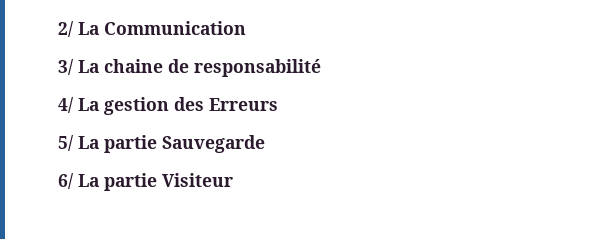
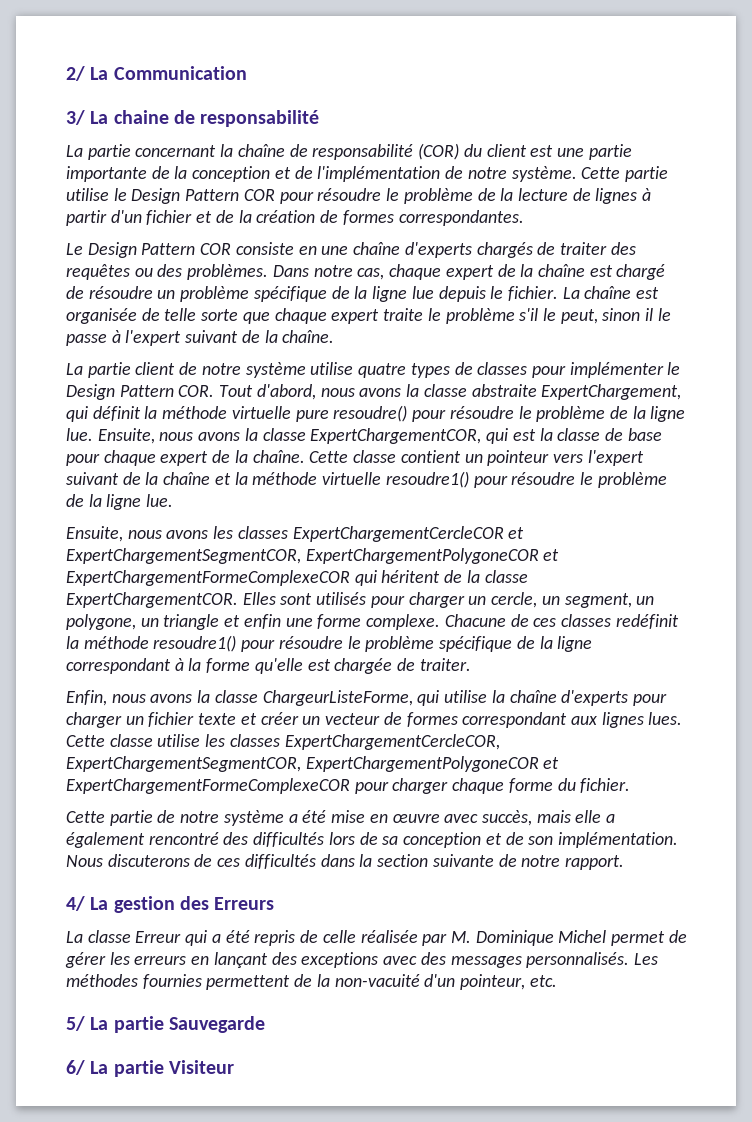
(321, 68) none -> [66,143,632,160] [66,166,668,182] [66,188,652,204] [66,210,524,226] [66,242,636,258] [66,264,666,280] [66,286,660,302] [66,308,671,324] [66,330,335,346] [66,362,681,378] [66,384,682,400] [66,405,686,422] [66,428,662,444] [66,450,644,466] [66,471,667,488] [66,494,174,510] [66,526,525,542] [66,548,560,564] [66,570,528,586] [66,592,655,608] [66,614,679,630] [66,635,593,652] [66,658,471,674] [66,690,667,706] [66,712,683,728] [66,734,500,750] [66,756,560,772] [66,778,631,794] [66,810,616,826] [66,832,678,848] [66,854,624,870] // La partie concernant la chaîne de responsabilité (COR) du client est une partie importante de la conception et de l'implémentation de notre système. Cette partie utilise le Design Pattern COR pour résoudre le problème de la lecture de lignes à partir d'un fichier et de la création de formes correspondantes. // Le Design Pattern COR consiste en une chaîne d'experts chargés de traiter des requêtes ou des problèmes. Dans notre cas, chaque expert de la chaîne est chargé de résoudre un problème spécifique de la ligne lue depuis le fichier. La chaîne est organisée de telle sorte que chaque expert traite le problème s'il le peut, sinon il le passe à l'expert suivant de la chaîne. // La partie client de notre système utilise quatre types de classes pour implémenter le Design Pattern COR. Tout d'abord, nous avons la classe abstraite ExpertChargement, qui définit la méthode virtuelle pure resoudre() pour résoudre le problème de la ligne lue. Ensuite, nous avons la classe ExpertChargementCOR, qui est la classe de base pour chaque expert de la chaîne. Cette classe contient un pointeur vers l'expert suivant de la chaîne et la méthode virtuelle resoudre1() pour résoudre le problème de la ligne lue. // Ensuite, nous avons les classes ExpertChargementCercleCOR et ExpertChargementSegmentCOR, ExpertChargementPolygoneCOR et ExpertChargementFormeComplexeCOR qui héritent de la classe ExpertChargementCOR. Elles sont utilisés pour charger un cercle, un segment, un polygone, un triangle et enfin une forme complexe. Chacune de ces classes redéfinit la méthode resoudre1() pour résoudre le problème spécifique de la ligne correspondant à la forme qu'elle est chargée de traiter. // Enfin, nous avons la classe ChargeurListeForme, qui utilise la chaîne d'experts pour charger un fichier texte et créer un vecteur de formes correspondant aux lignes lues. Cette classe utilise les classes ExpertChargementCercleCOR, ExpertChargementSegmentCOR, ExpertChargementPolygoneCOR et ExpertChargementFormeComplexeCOR pour charger chaque forme du fichier. // Cette partie de notre système a été mise en œuvre avec succès, mais elle a également rencontré des difficultés lors de sa conception et de son implémentation. Nous discuterons de ces difficultés dans la section suivante de notre rapport.
(278, 104) none -> [66,930,687,946] [65,952,658,968] [66,974,557,990] // La classe Erreur qui a été repris de celle réalisée par M. Dominique Michel permet de gérer les erreurs en lançant des exceptions avec des messages personnalisés. Les méthodes fournies permettent de la non-vacuité d'un pointeur, etc.

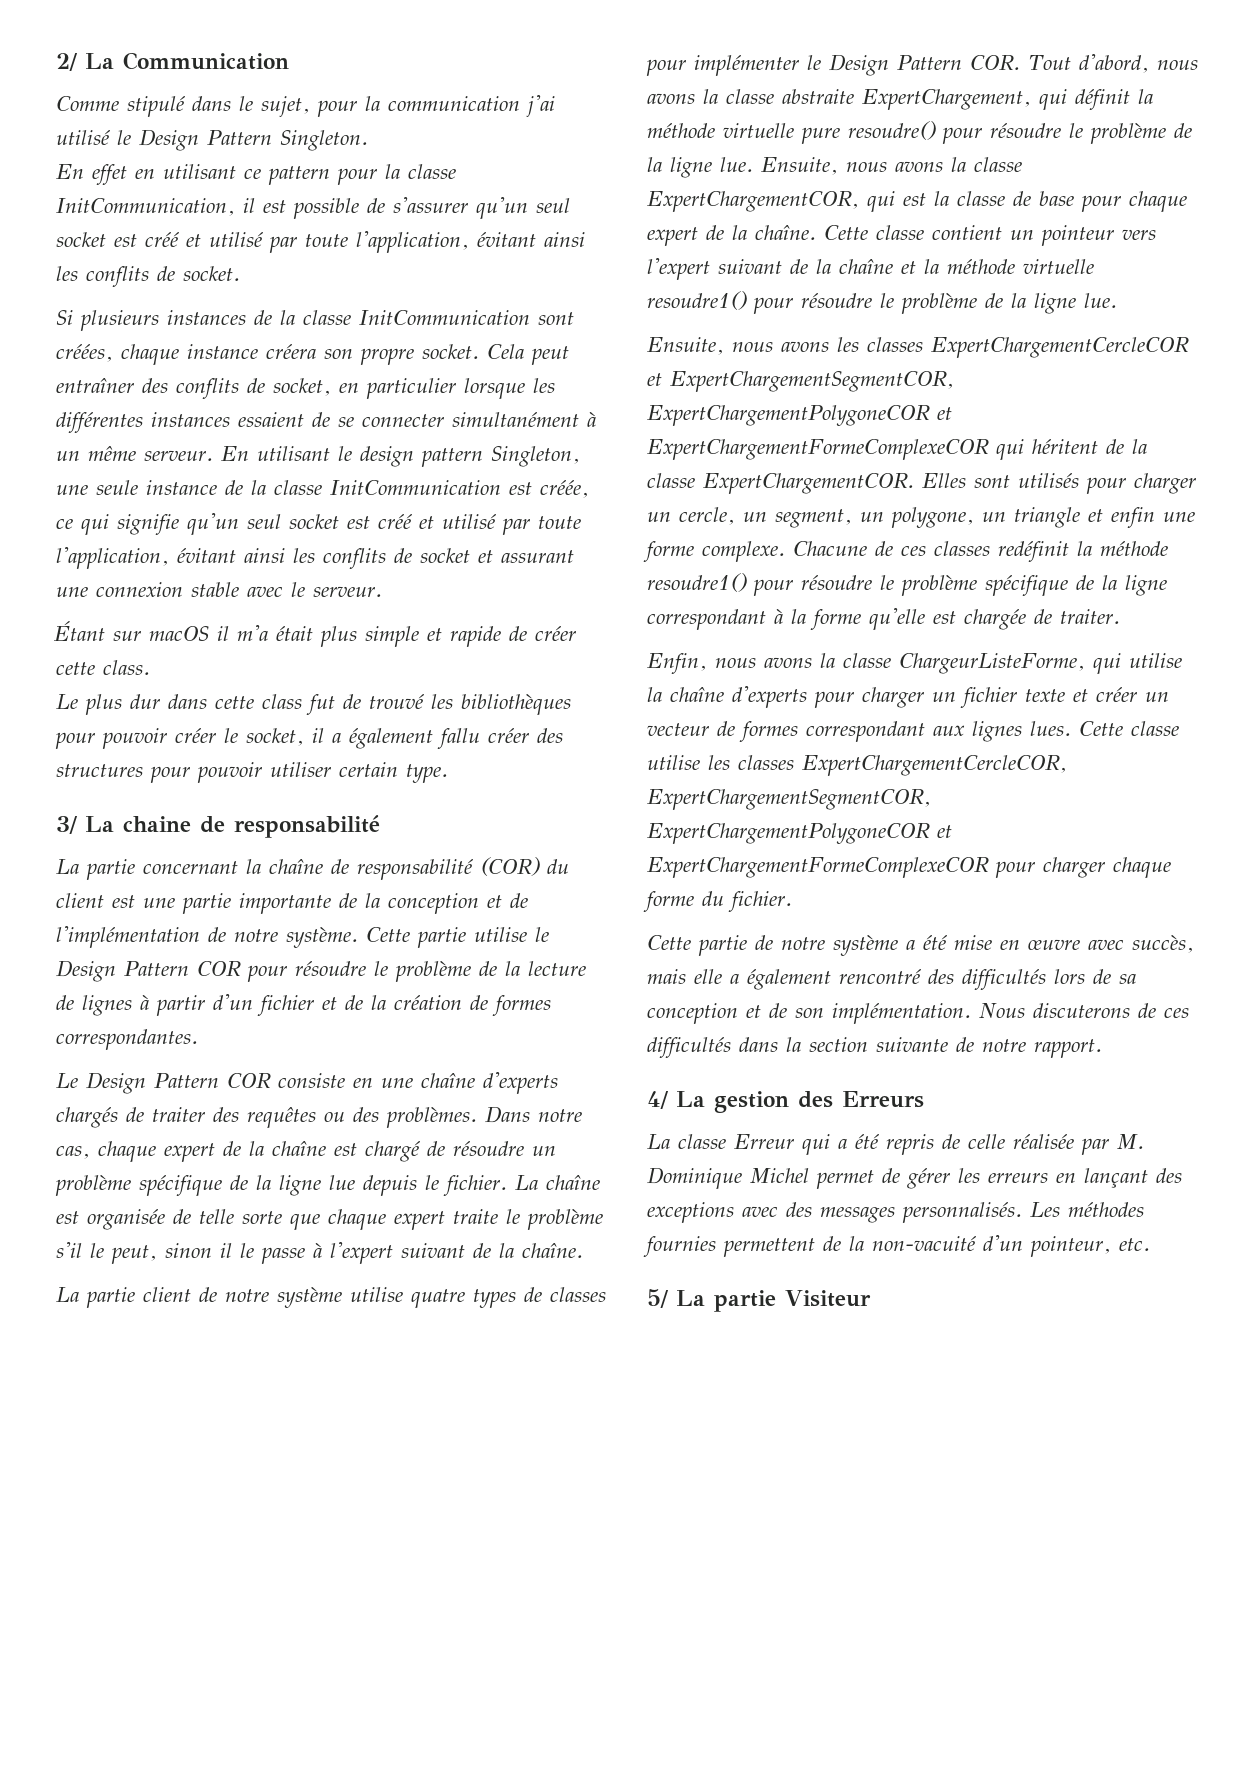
(247, 73) none -> [56,95,555,117] [56,129,368,151] [56,164,456,185] [56,197,570,219] [56,231,585,253] [56,266,240,287] [56,310,574,331] [56,344,569,365] [56,378,555,399] [56,412,596,433] [56,446,580,467] [56,480,589,498] [56,513,581,535] [56,547,574,569] [56,582,382,597] [53,621,576,647] [56,660,150,675] [56,694,571,715] [55,728,563,749] [56,762,448,783] // Comme stipulé dans le sujet, pour la communication j'ai utilisé le Design Pattern Singleton. // En effet en utilisant ce pattern pour la classe InitCommunication, il est possible de s'assurer qu'un seul socket est créé et utilisé par toute l'application, évitant ainsi les conflits de socket. // Si plusieurs instances de la classe InitCommunication sont créées, chaque instance créera son propre socket. Cela peut entraîner des conflits de socket, en particulier lorsque les différentes instances essaient de se connecter simultanément à un même serveur. En utilisant le design pattern Singleton, une seule instance de la classe InitCommunication est créée, ce qui signifie qu'un seul socket est créé et utilisé par toute l'application, évitant ainsi les conflits de socket et assurant une connexion stable avec le serveur. // Étant sur macOS il m'a était plus simple et rapide de créer cette class. // Le plus dur dans cette class fut de trouvé les bibliothèques pour pouvoir créer le socket, il a également fallu créer des structures pour pouvoir utiliser certain type.
[168,1016,265,1033] [66,1060,164,1077] Sauvegarde // 6/ La partie -> (776, 1301) none

